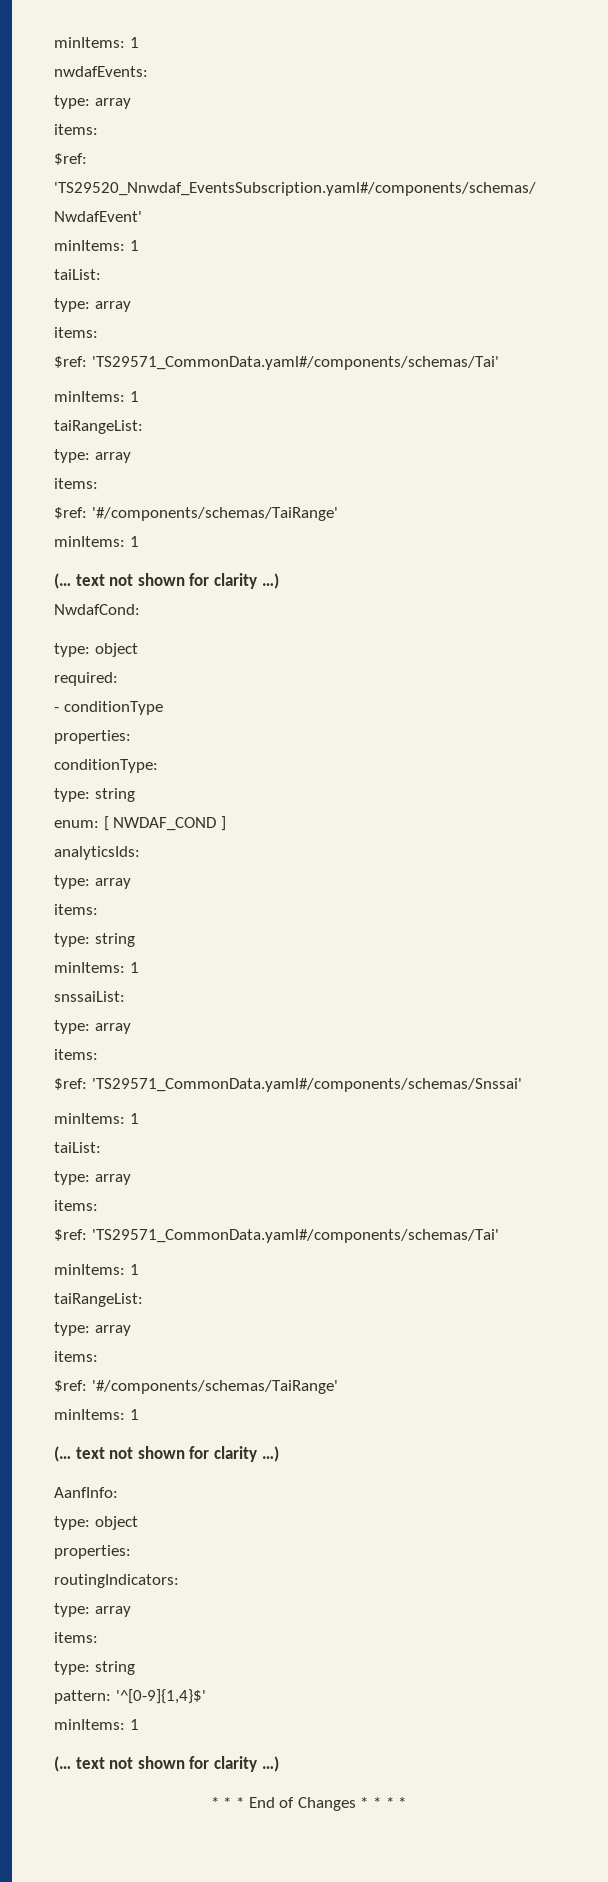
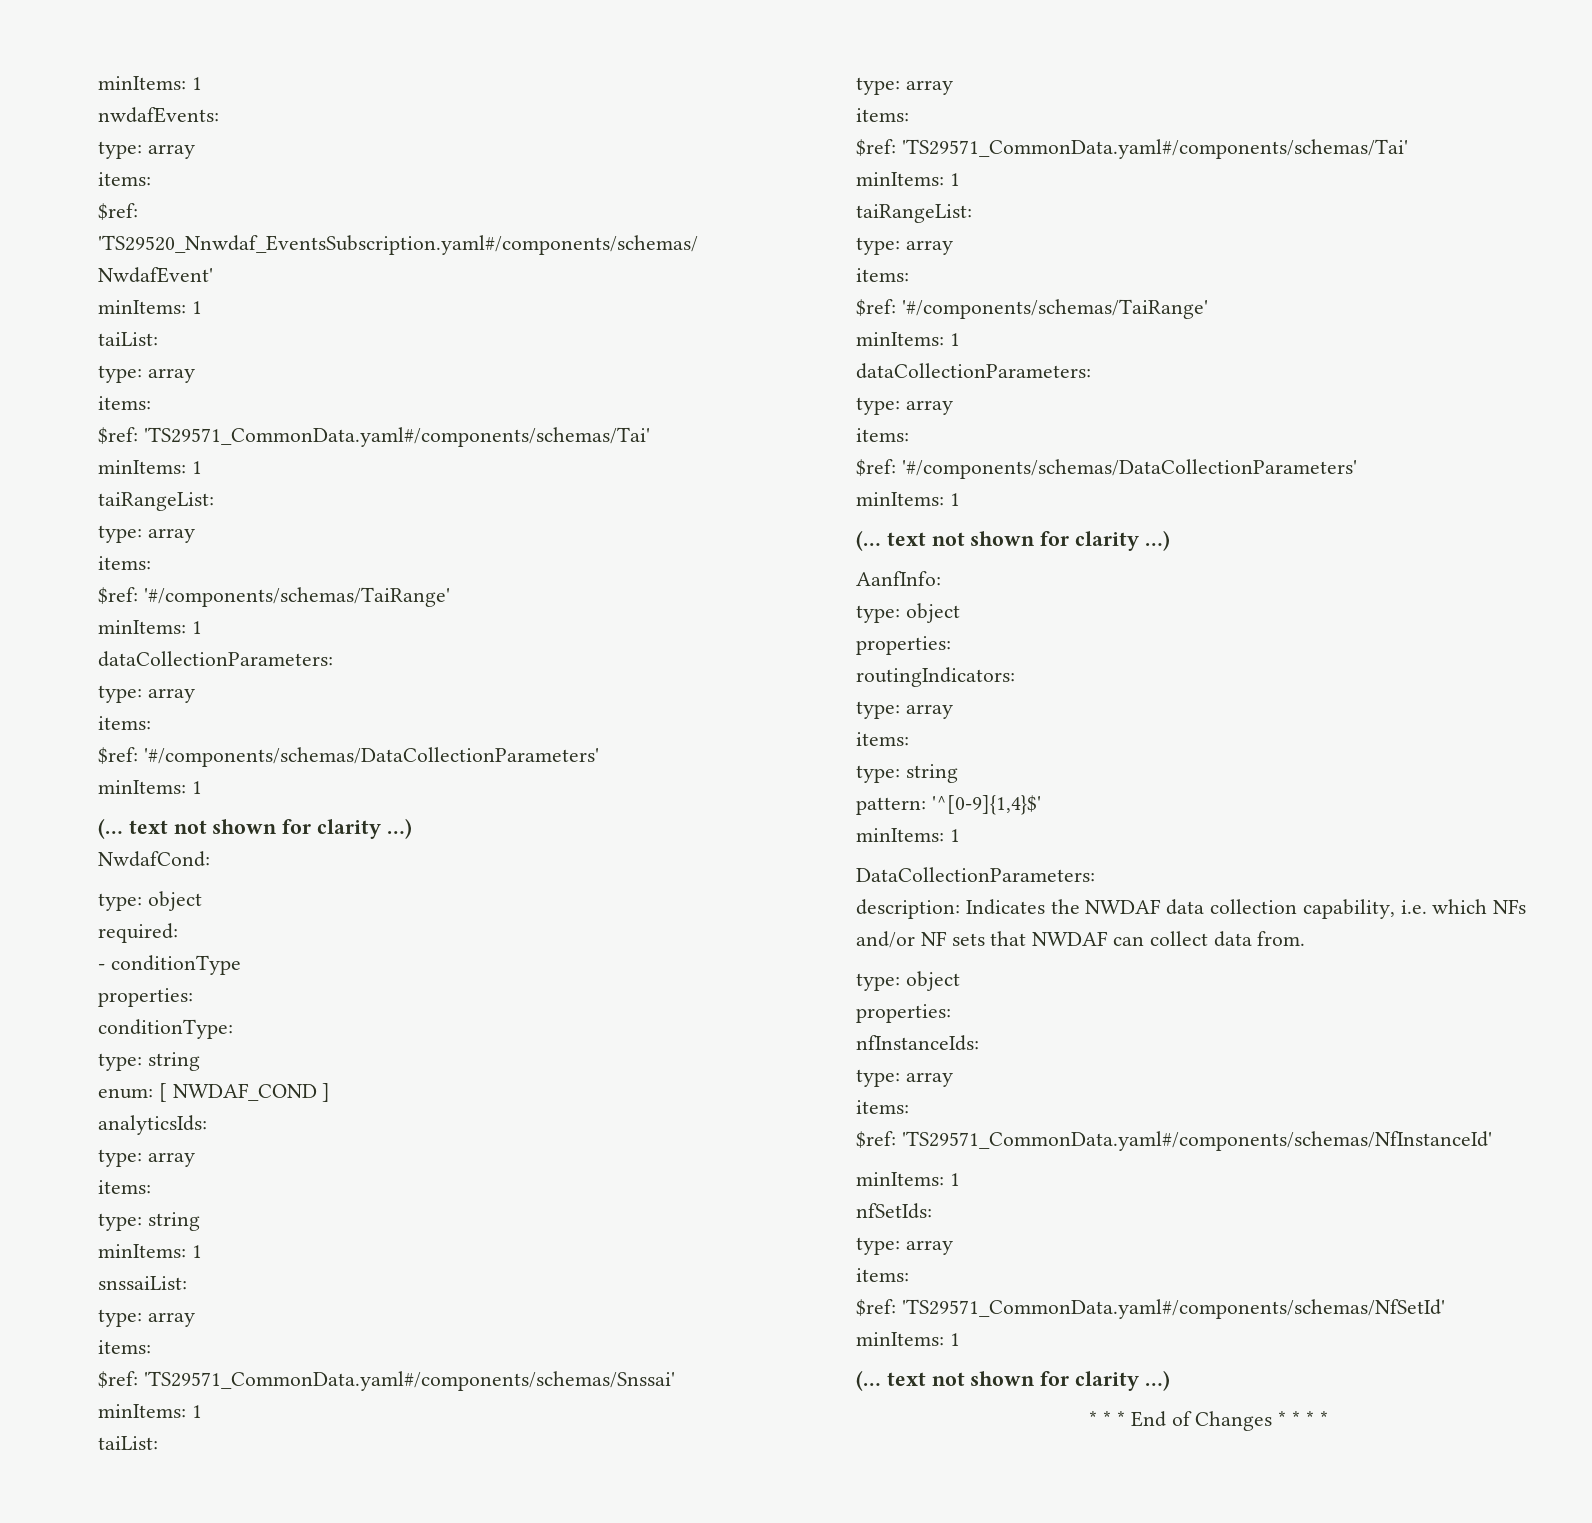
(139, 541) none -> [98,651,333,667] [98,685,195,703] [98,716,151,730] [98,747,599,767] [98,780,202,794] // dataCollectionParameters: // type: array // items: // $ref: '#/components/schemas/DataCollectionParameters' // minItems: 1
(139, 1414) none -> [856,363,1091,379] [856,397,953,415] [856,428,909,442] [856,459,1357,479] [856,492,960,506] // dataCollectionParameters: // type: array // items: // $ref: '#/components/schemas/DataCollectionParameters' // minItems: 1
(139, 1724) none -> [856,867,1095,882] [856,899,1527,919] [856,931,1306,948] [856,971,960,991] [856,1004,951,1023] [856,1035,979,1051] [856,1069,953,1087] [856,1100,909,1114] [856,1131,1492,1151] [856,1172,960,1186] [856,1203,932,1219] [856,1237,953,1255] [856,1268,909,1282] [856,1299,1445,1319] [856,1332,960,1346] // DataCollectionParameters: // description: Indicates the NWDAF data collection capability, i.e. which NFs and/or NF sets that NWDAF can collect data from. // type: object // properties: // nfInstanceIds: // type: array // items: // $ref: 'TS29571_CommonData.yaml#/components/schemas/NfInstanceId' // minItems: 1 // nfSetIds: // type: array // items: // $ref: 'TS29571_CommonData.yaml#/components/schemas/NfSetId' // minItems: 1

